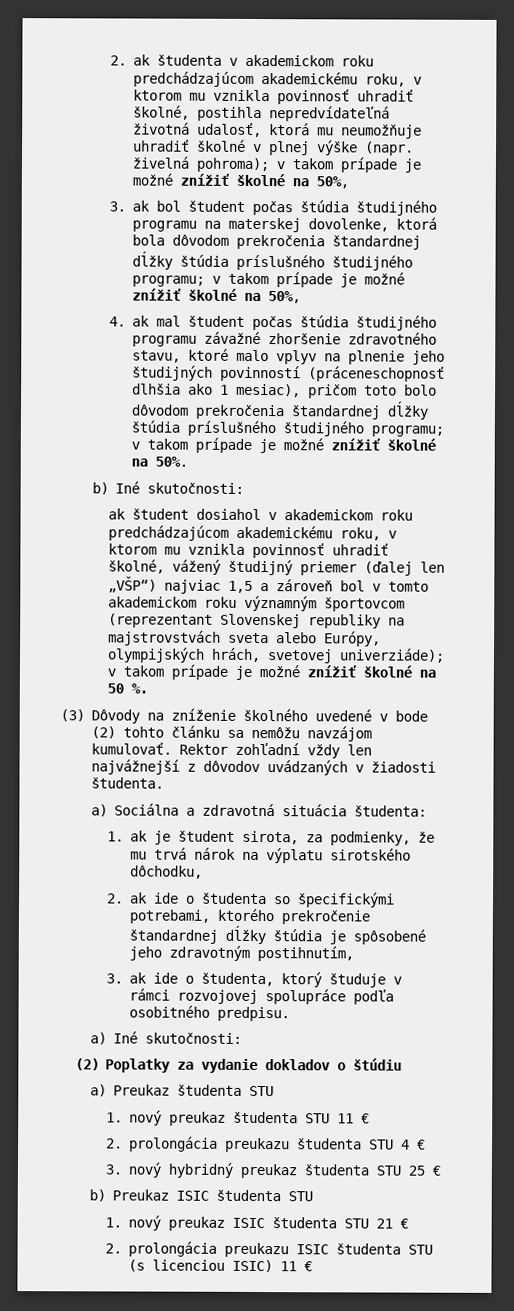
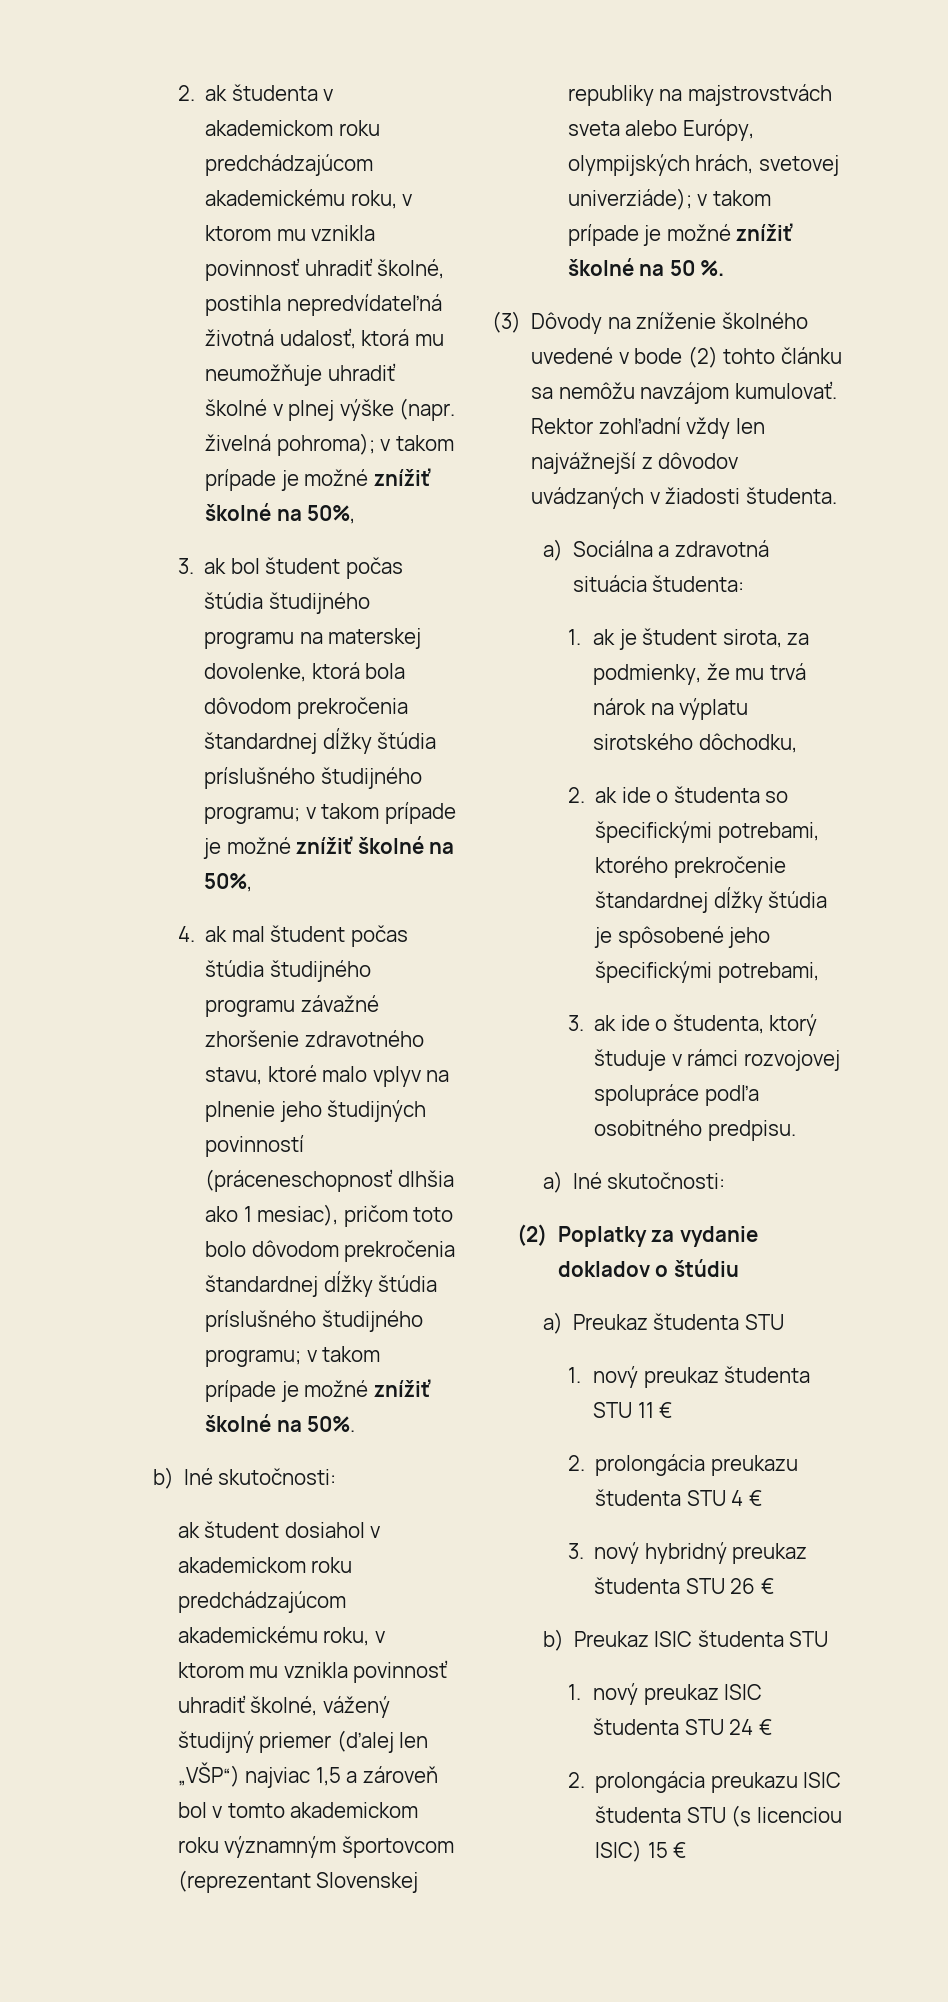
[168,945,354,962] zdravotným postihnutím, -> [595,961,819,983] špecifickými potrebami,
[407,1165,425,1176] 25 -> [730,1578,756,1594] 26
[375,1218,393,1229] 21 -> [729,1719,754,1735] 24
[279,1261,297,1272] 11 -> [647,1842,668,1858] 15

